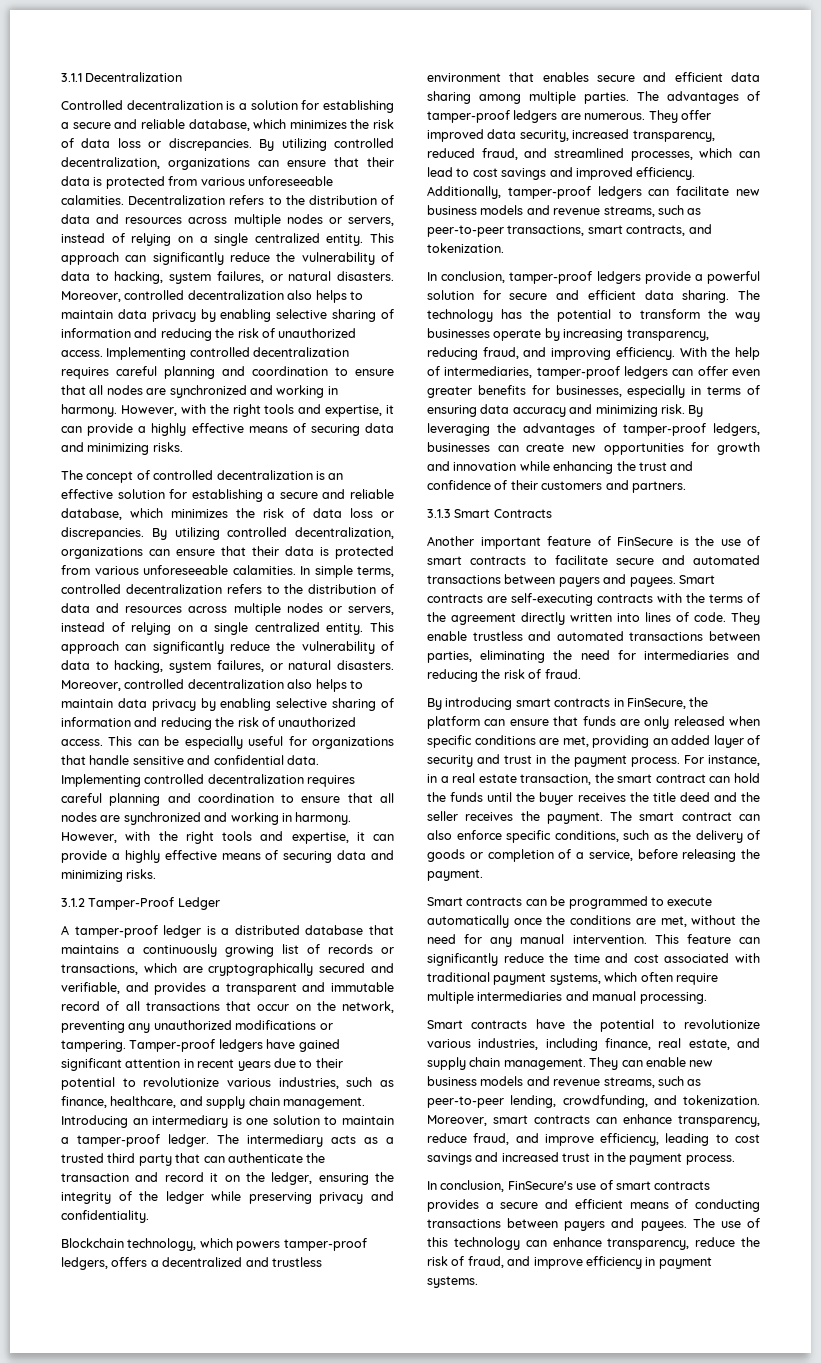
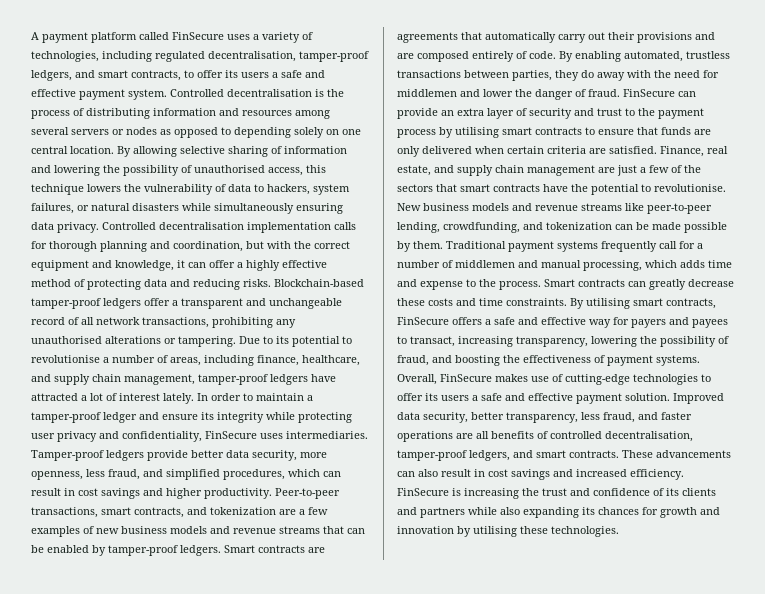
[61,72,183,82] [61,100,394,113] [61,119,394,131] [61,138,394,151] [61,157,394,170] [61,176,333,189] [61,195,394,205] [61,214,394,227] [61,233,394,246] [61,252,394,265] [61,271,395,284] [61,290,363,303] [61,309,394,322] [61,328,357,341] [61,347,350,360] [61,366,394,379] [61,385,338,398] [61,404,394,417] [61,423,394,436] [61,442,183,455] [61,470,344,483] [61,489,394,502] [61,508,394,520] [61,527,394,540] [61,546,394,559] [61,565,394,578] [61,584,394,594] [61,603,394,616] [61,622,394,635] [61,641,394,654] [61,660,395,673] [61,679,363,692] [61,698,394,711] [61,717,357,730] [61,736,394,749] [61,755,319,765] [61,774,356,787] [61,793,394,806] [61,812,352,825] [61,831,394,844] [61,850,394,863] [61,869,157,882] [61,897,220,910] [61,925,394,938] [61,944,394,957] [61,963,394,976] [61,982,207,995] 3.1.1 Decentralization // Controlled decentralization is a solution for establishing a secure and reliable database, which minimizes the risk of data loss or discrepancies. By utilizing controlled decentralization, organizations can ensure that their data is protected from various unforeseeable calamities. Decentralization refers to the distribution of data and resources across multiple nodes or servers, instead of relying on a single centralized entity. This approach can significantly reduce the vulnerability of data to hacking, system failures, or natural disasters. Moreover, controlled decentralization also helps to maintain data privacy by enabling selective sharing of information and reducing the risk of unauthorized access. Implementing controlled decentralization requires careful planning and coordination to ensure that all nodes are synchronized and working in harmony. However, with the right tools and expertise, it can provide a highly effective means of securing data and minimizing risks. // The concept of controlled decentralization is an effective solution for establishing a secure and reliable database, which minimizes the risk of data loss or discrepancies. By utilizing controlled decentralization, organizations can ensure that their data is protected from various unforeseeable calamities. In simple terms, controlled decentralization refers to the distribution of data and resources across multiple nodes or servers, instead of relying on a single centralized entity. This approach can significantly reduce the vulnerability of data to hacking, system failures, or natural disasters. Moreover, controlled decentralization also helps to maintain data privacy by enabling selective sharing of information and reducing the risk of unauthorized access. This can be especially useful for organizations that handle sensitive and confidential data. Implementing controlled decentralization requires careful planning and coordination to ensure that all nodes are synchronized and working in harmony. However, with the right tools and expertise, it can provide a highly effective means of securing data and minimizing risks. // 3.1.2 Tamper-Proof Ledger // A tamper-proof ledger is a distributed database that maintains a continuously growing list of records or transactions, which are cryptographically secured and verifiable, and provides -> [31,32,313,43] [31,51,369,62] [31,70,325,81] [31,89,344,100] [31,108,330,119] [31,127,361,138] [31,146,347,157] [31,165,326,176] [31,184,350,195] [31,203,343,214] [31,222,356,233] [31,241,350,252] [31,260,327,271] [31,279,364,290] [31,298,170,309] A payment platform called FinSecure uses a variety of technologies, including regulated decentralisation, tamper-proof ledgers, and smart contracts, to offer its users a safe and effective payment system. Controlled decentralisation is the process of distributing information and resources among several servers or nodes as opposed to depending solely on one central location. By allowing selective sharing of information and lowering the possibility of unauthorised access, this technique lowers the vulnerability of data to hackers, system failures, or natural disasters while simultaneously ensuring data privacy. Controlled decentralisation implementation calls for thorough planning and coordination, but with the correct equipment and knowledge, it can offer a highly effective method of protecting data and reducing risks. Blockchain-based tamper-proof ledgers offer
[331,982,394,992] immutable -> [269,298,342,309] unchangeable
[145,1001,394,1013] [61,1020,333,1033] [61,1039,340,1052] [61,1058,343,1071] [61,1077,394,1090] transactions that occur on the network, preventing any unauthorized modifications or tampering. Tamper-proof ledgers have gained significant attention in recent years due to their potential to revolutionize various industries, such as -> [96,317,296,328] [31,336,352,347] [31,355,254,366] network transactions, prohibiting any unauthorised alterations or tampering. Due to its potential to revolutionise a number of areas, including
[282,1097,365,1109] [61,1115,394,1128] [61,1134,394,1147] [61,1153,326,1166] [61,1172,394,1185] [61,1191,394,1204] [61,1210,149,1223] [61,1238,367,1251] [61,1257,322,1270] [427,72,760,82] [427,91,760,104] [427,110,711,123] [427,129,715,142] [427,148,760,161] [427,167,696,180] [427,186,760,199] [427,205,702,217] [427,224,712,237] [427,243,504,253] [427,271,760,284] [427,290,760,303] [427,309,760,322] [427,328,709,341] [427,347,760,360] [427,366,760,379] [427,385,760,398] [427,404,704,417] [427,423,760,436] [427,442,760,455] [427,461,614,474] management. Introducing an intermediary is one solution to maintain a tamper-proof ledger. The intermediary acts as a trusted third party that can authenticate the transaction and record it on the ledger, ensuring the integrity of the ledger while preserving privacy and confidentiality. // Blockchain technology, which powers tamper-proof ledgers, offers a decentralized and trustless environment that enables secure and efficient data sharing among multiple parties. The advantages of tamper-proof ledgers are numerous. They offer improved data security, increased transparency, reduced fraud, and streamlined processes, which can lead to cost savings and improved efficiency. Additionally, tamper-proof ledgers can facilitate new business models and revenue streams, such as peer-to-peer transactions, smart contracts, and tokenization. // In conclusion, tamper-proof ledgers provide a powerful solution for secure and efficient data sharing. The technology has the potential to transform the way businesses operate by increasing transparency, reducing fraud, and improving efficiency. With the help of intermediaries, tamper-proof ledgers can offer even greater benefits for businesses, especially in terms of ensuring data accuracy and minimizing risk. By leveraging the advantages of tamper-proof ledgers, businesses can create new opportunities for growth and innovation while enhancing -> [124,374,336,385] [31,393,313,404] [31,412,352,423] [31,431,368,442] [31,450,327,461] [31,469,341,480] [31,488,340,499] [31,507,328,518] [31,526,365,537] [31,545,325,556] [397,32,715,43] [397,51,730,62] [397,70,719,81] [397,89,696,100] [397,108,704,119] [397,127,711,138] [397,146,728,157] [397,165,701,176] [397,184,726,195] [397,203,712,214] [397,222,727,233] [397,241,703,252] [397,260,732,271] [397,279,734,290] [397,298,716,309] [397,317,728,328] [397,336,729,347] [397,355,700,366] [397,374,711,385] [397,393,724,404] [397,412,692,423] [397,431,693,442] [397,450,731,461] [397,469,684,480] [397,488,519,499] management, tamper-proof ledgers have attracted a lot of interest lately. In order to maintain a tamper-proof ledger and ensure its integrity while protecting user privacy and confidentiality, FinSecure uses intermediaries. Tamper-proof ledgers provide better data security, more openness, less fraud, and simplified procedures, which can result in cost savings and higher productivity. Peer-to-peer transactions, smart contracts, and tokenization are a few examples of new business models and revenue streams that can be enabled by tamper-proof ledgers. Smart contracts are agreements that automatically carry out their provisions and are composed entirely of code. By enabling automated, trustless transactions between parties, they do away with the need for middlemen and lower the danger of fraud. FinSecure can provide an extra layer of security and trust to the payment process by utilising smart contracts to ensure that funds are only delivered when certain criteria are satisfied. Finance, real estate, and supply chain management are just a few of the sectors that smart contracts have the potential to revolutionise. New business models and revenue streams like peer-to-peer lending, crowdfunding, and tokenization can be made possible by them. Traditional payment systems frequently call for a number of middlemen and manual processing, which adds time and expense to the process. Smart contracts can greatly decrease these costs and time constraints. By utilising smart contracts, FinSecure offers a safe and effective way for payers and payees to transact, increasing transparency, lowering the possibility of fraud, and boosting the effectiveness of payment systems. Overall, FinSecure makes use of cutting-edge technologies to offer its users a safe and effective payment solution. Improved data security, better transparency, less fraud, and faster operations are all benefits of controlled decentralisation, tamper-proof ledgers, and smart contracts. These advancements can also result in cost savings and increased efficiency. FinSecure is increasing
[510,480,686,493] [427,509,552,518] [427,536,760,549] [427,555,760,565] [427,574,715,587] [427,593,760,606] [427,612,760,625] [427,631,760,641] [427,650,760,663] [427,669,581,682] [427,697,709,710] [427,716,760,729] [427,735,760,748] [427,754,760,767] [427,773,760,785] [427,792,760,805] [427,811,760,824] [427,830,760,843] [427,849,760,862] [427,869,483,881] [427,896,713,909] [427,915,760,928] [427,934,760,947] [427,953,760,966] [427,972,718,985] [427,991,707,1004] [427,1019,760,1032] [427,1038,760,1051] [427,1057,714,1070] [427,1076,702,1088] [427,1095,760,1108] [427,1114,760,1127] [427,1133,760,1146] [427,1152,735,1165] [427,1180,711,1192] [427,1199,760,1212] [427,1218,760,1231] [427,1237,760,1250] [427,1256,712,1269] [427,1276,478,1288] their customers and partners. // 3.1.3 Smart Contracts // Another important feature of FinSecure is the use of smart contracts to facilitate secure and automated transactions between payers and payees. Smart contracts are self-executing contracts with the terms of the agreement directly written into lines of code. They enable trustless and automated transactions between parties, eliminating the need for intermediaries and reducing the risk of fraud. // By introducing smart contracts in FinSecure, the platform can ensure that funds are only released when specific conditions are met, providing an added layer of security and trust in the payment process. For instance, in a real estate transaction, the smart contract can hold the funds until the buyer receives the title deed and the seller receives the payment. The smart contract can also enforce specific conditions, such as the delivery of goods or completion of a service, before releasing the payment. // Smart contracts can be programmed to execute automatically once the conditions are met, without the need for any manual intervention. This feature can significantly reduce the time and cost associated with traditional payment systems, which often require multiple intermediaries and manual processing. // Smart contracts have the potential to revolutionize various industries, including finance, real estate, and supply chain management. They can enable new business models and revenue streams, such as peer-to-peer lending, crowdfunding, and tokenization. Moreover, smart contracts can enhance transparency, reduce fraud, and improve efficiency, leading to cost savings and increased trust in the payment process. // In conclusion, FinSecure's use of smart contracts provides a secure and efficient means of conducting transactions between payers and payees. The use of this technology can enhance transparency, reduce the risk of fraud, and improve efficiency in payment systems. -> [666,488,716,496] [397,507,720,518] [397,526,619,537] its clients and partners while also expanding its chances for growth and innovation by utilising these technologies.

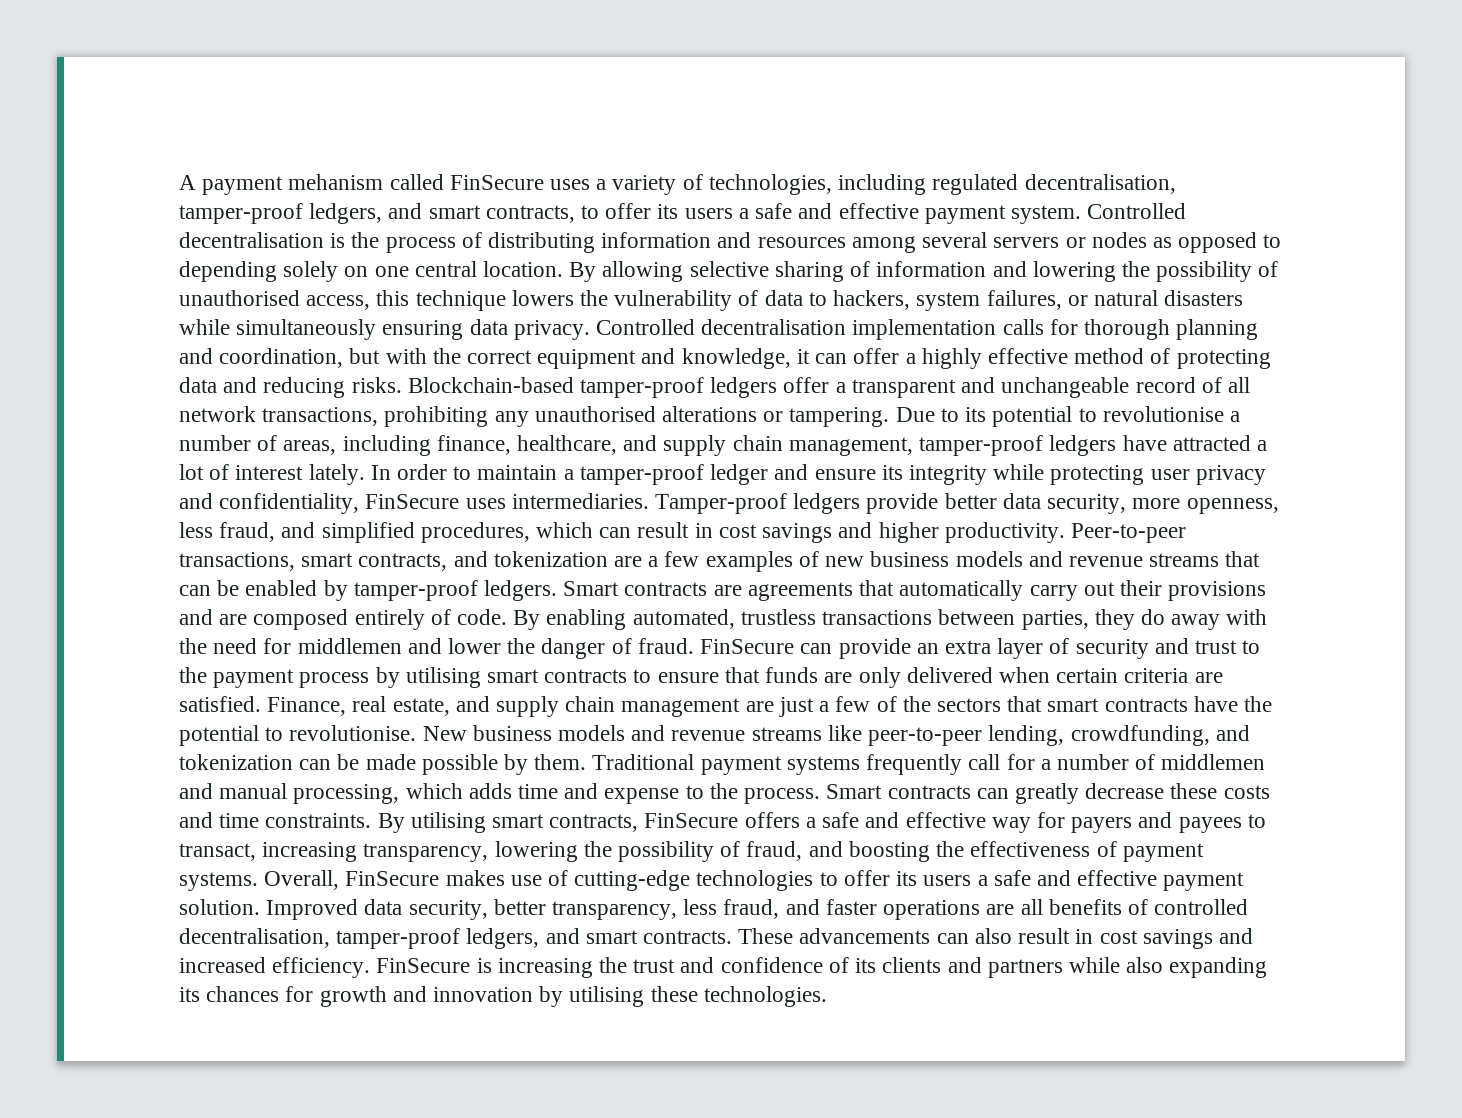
[91,32,137,43] platform -> [288,174,384,190] mehanism

